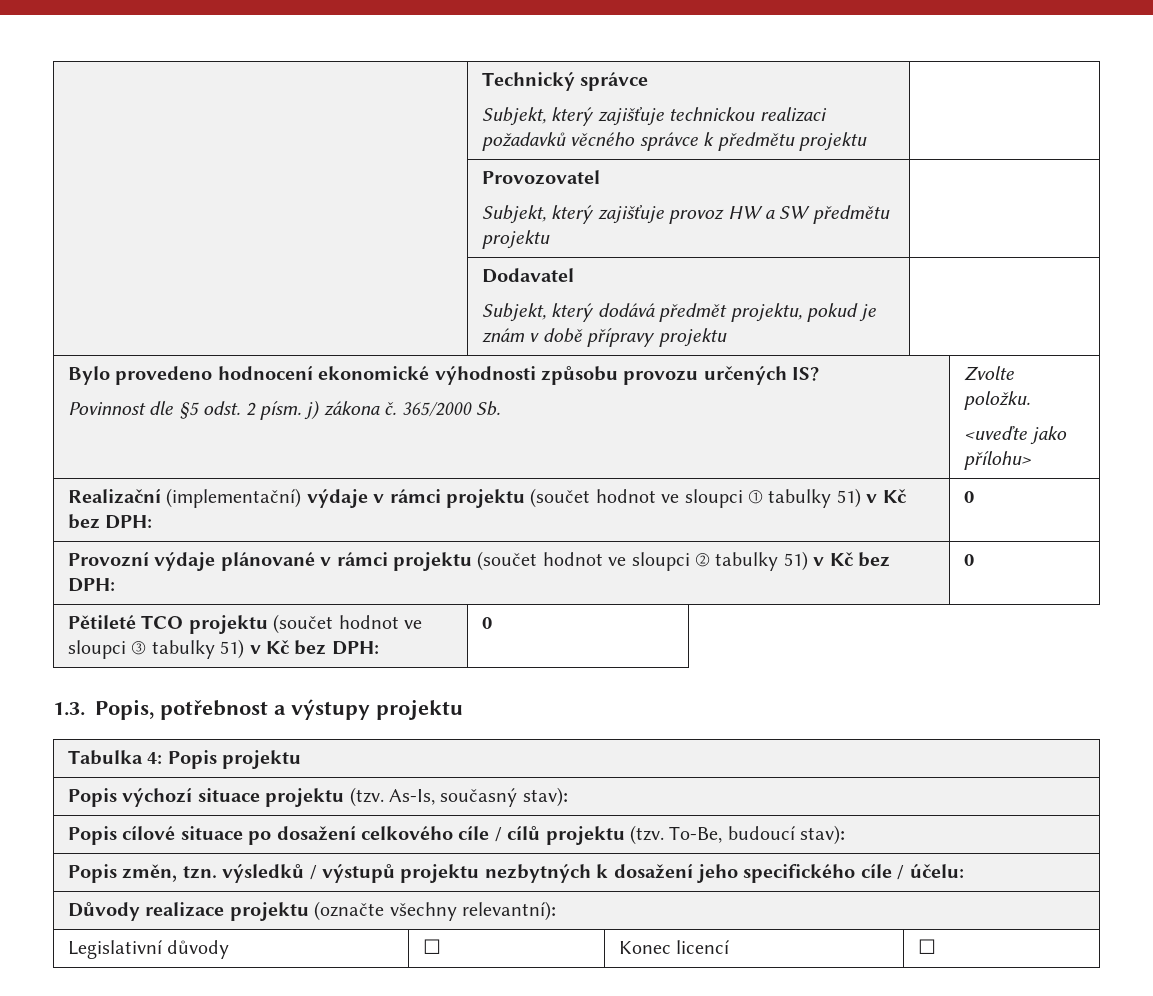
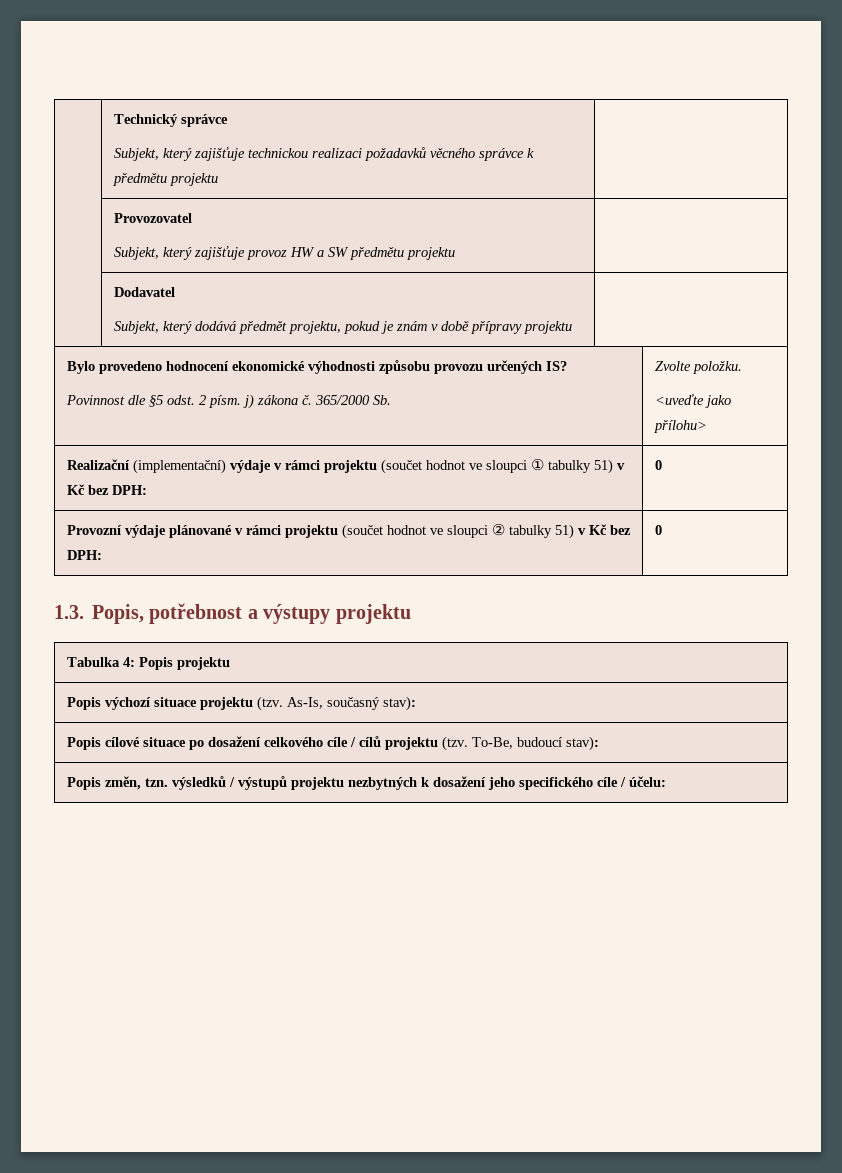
[67,614,422,634] [67,639,379,659] [481,617,492,629] // Pětileté TCO projektu (součet hodnot ve sloupci ③ tabulky 51) v Kč bez DPH: | 0 -> (662, 530) none
[67,901,556,921] [67,940,230,959] [422,939,441,954] [618,940,730,954] [917,939,936,954] // Důvody realizace projektu (označte všechny relevantní): // Legislativní důvody | ☐ | Konec licencí | ☐ -> (666, 781) none

